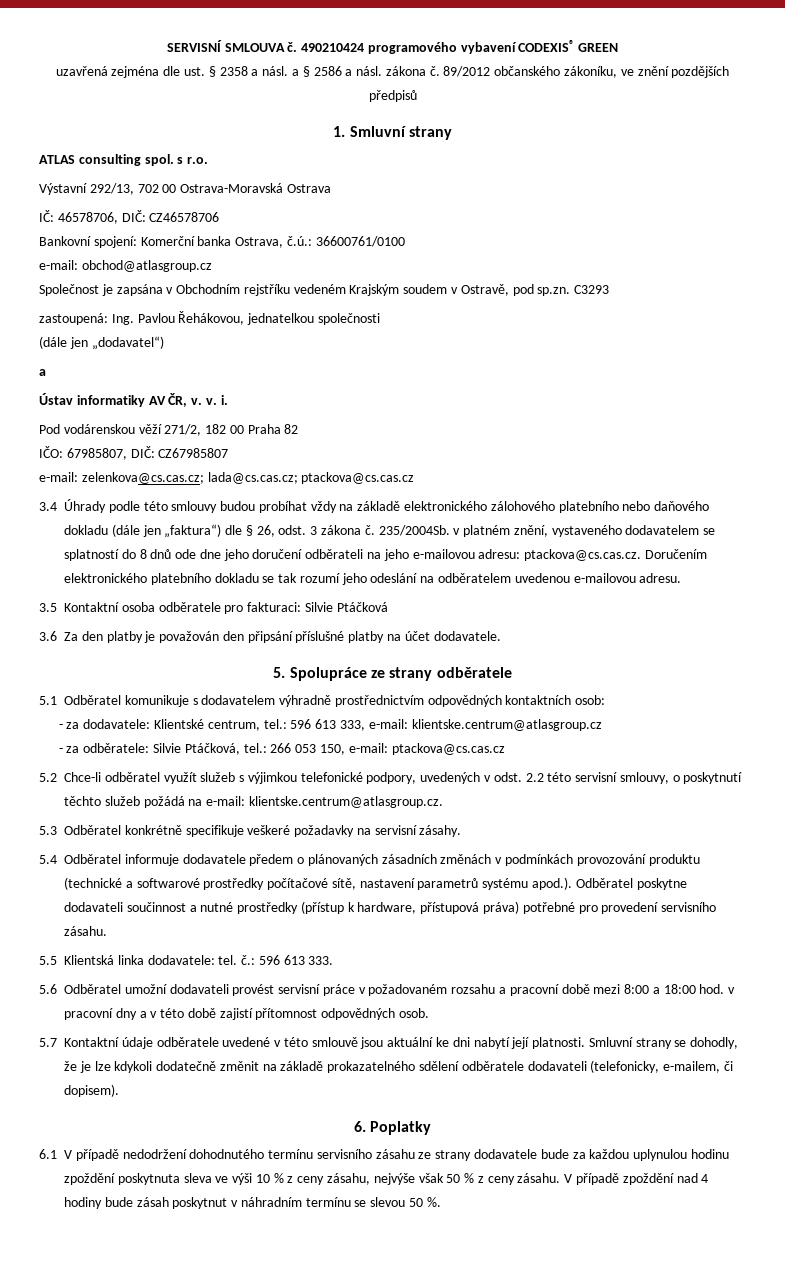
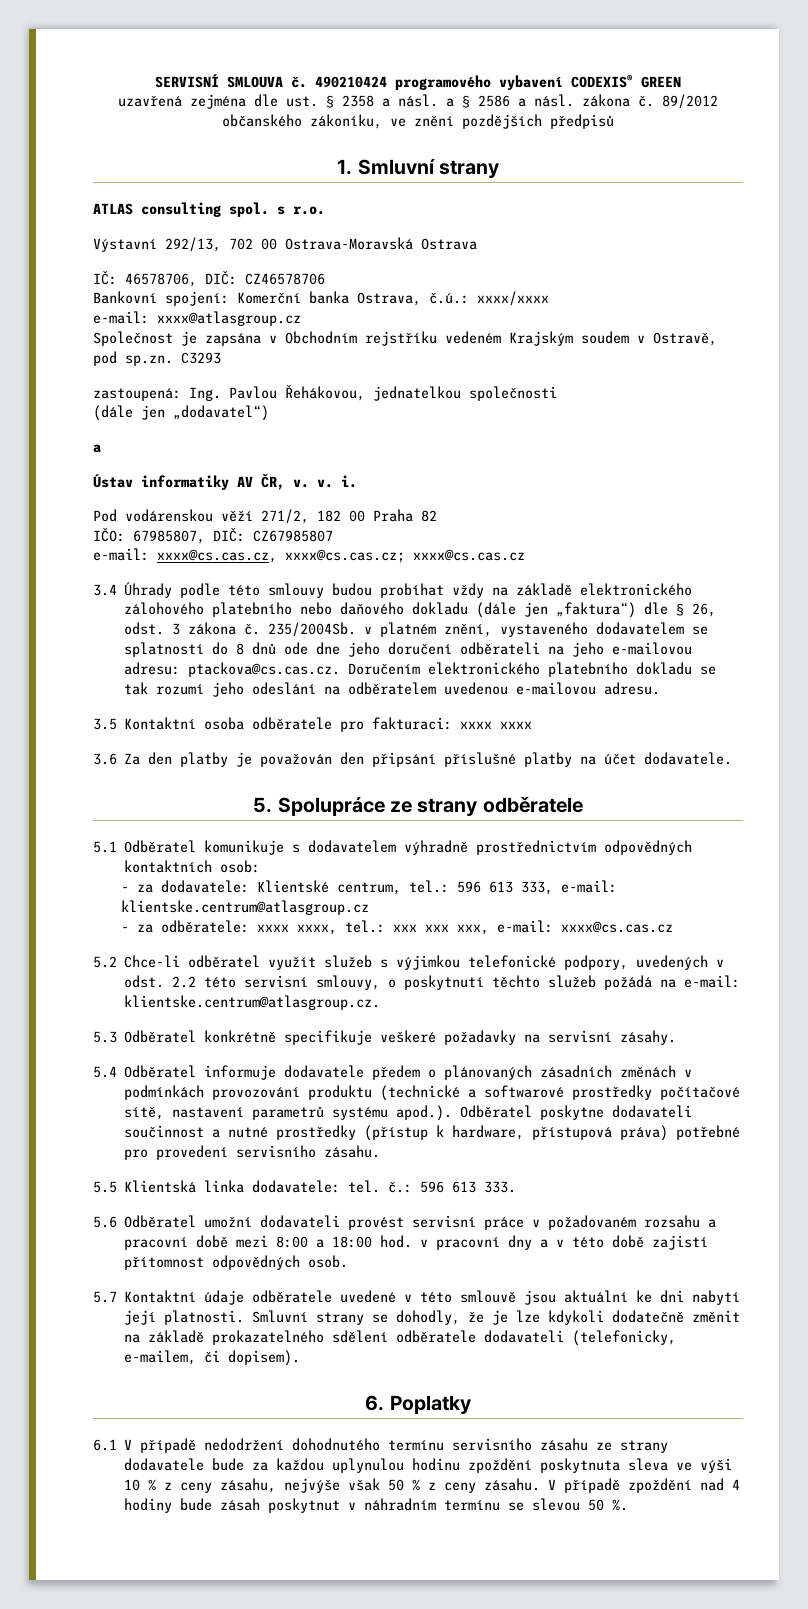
[315,236,405,247] [39,260,212,272] 36600761/0100 // e-mail: obchod@atlasgroup.cz -> [477,291,549,306] [93,311,301,326] xxxx/xxxx // e-mail: xxxx@atlasgroup.cz
[81,472,415,484] zelenkova@cs.cas.cz; lada@cs.cas.cz; ptackova@cs.cas.cz -> [157,549,525,563] xxxx@cs.cas.cz, xxxx@cs.cas.cz; xxxx@cs.cas.cz
[304,602,388,612] Silvie Ptáčková -> [460,721,533,729] xxxx xxxx
[153,743,505,755] Silvie Ptáčková, tel.: 266 053 150, e-mail: ptackova@cs.cas.cz -> [257,920,674,935] xxxx xxxx, tel.: xxx xxx xxx, e-mail: xxxx@cs.cas.cz

